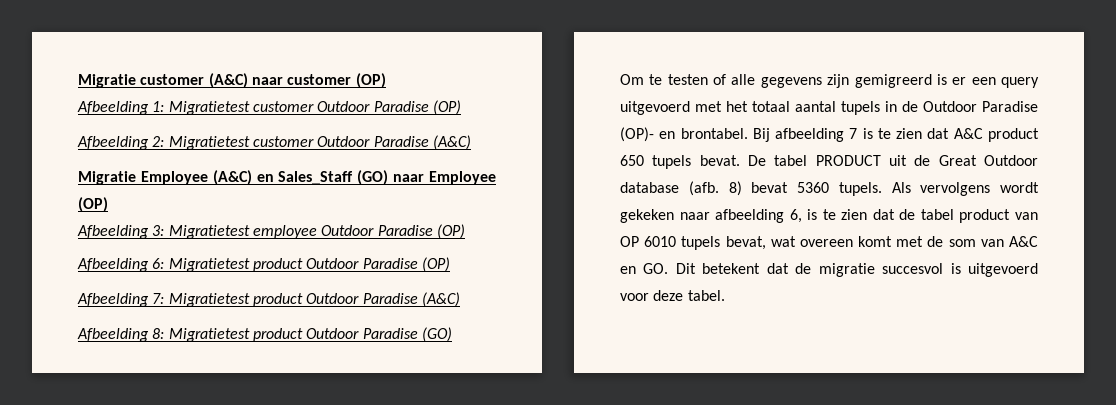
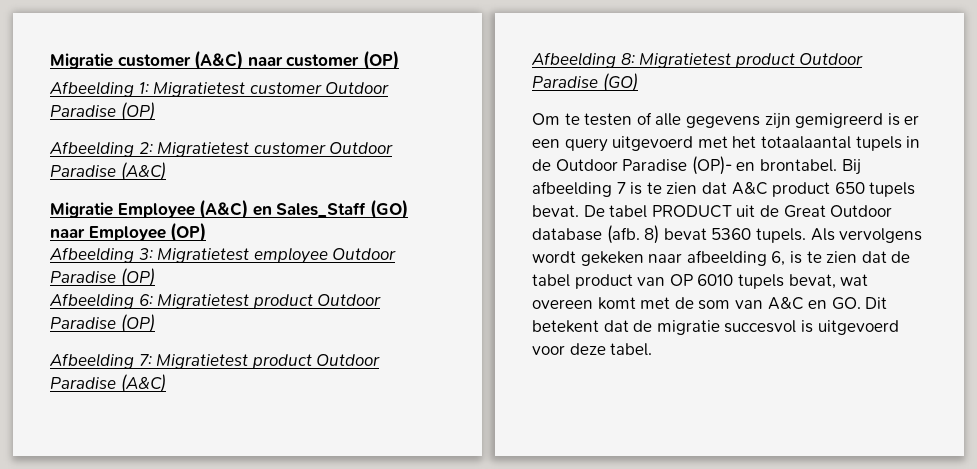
[752,101,836,112] totaal aantal -> [760,136,851,149] totaalaantal

